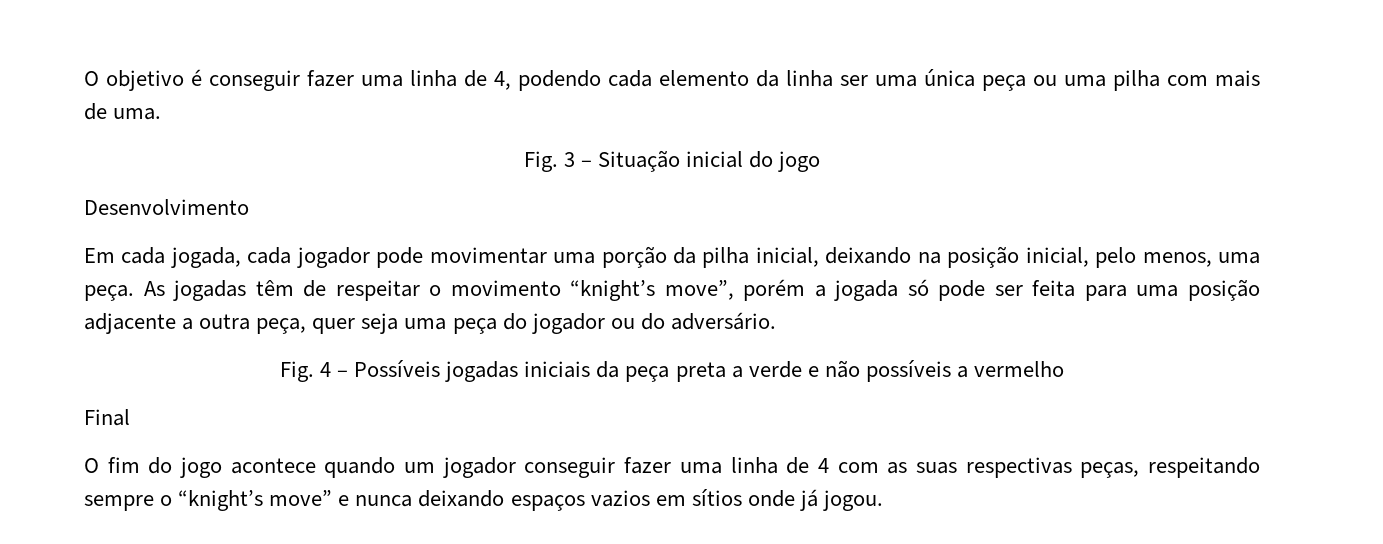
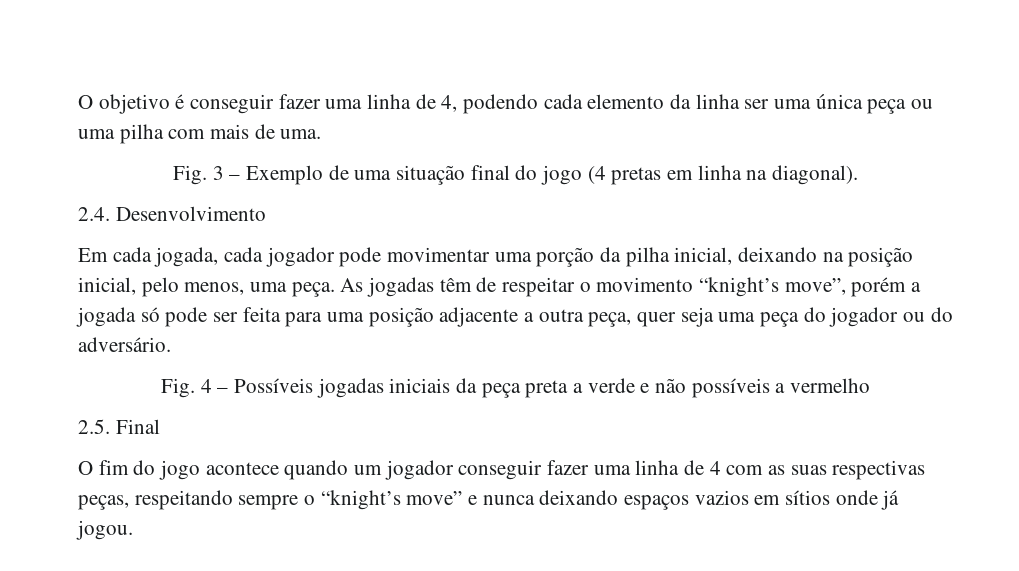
[598,150,821,172] Situação inicial do jogo // -> [245,165,859,185] [78,207,110,221] Exemplo de uma situação final do jogo (4 pretas em linha na diagonal). // 2.4.
(1065, 369) none -> [78,419,110,434] 2.5.

